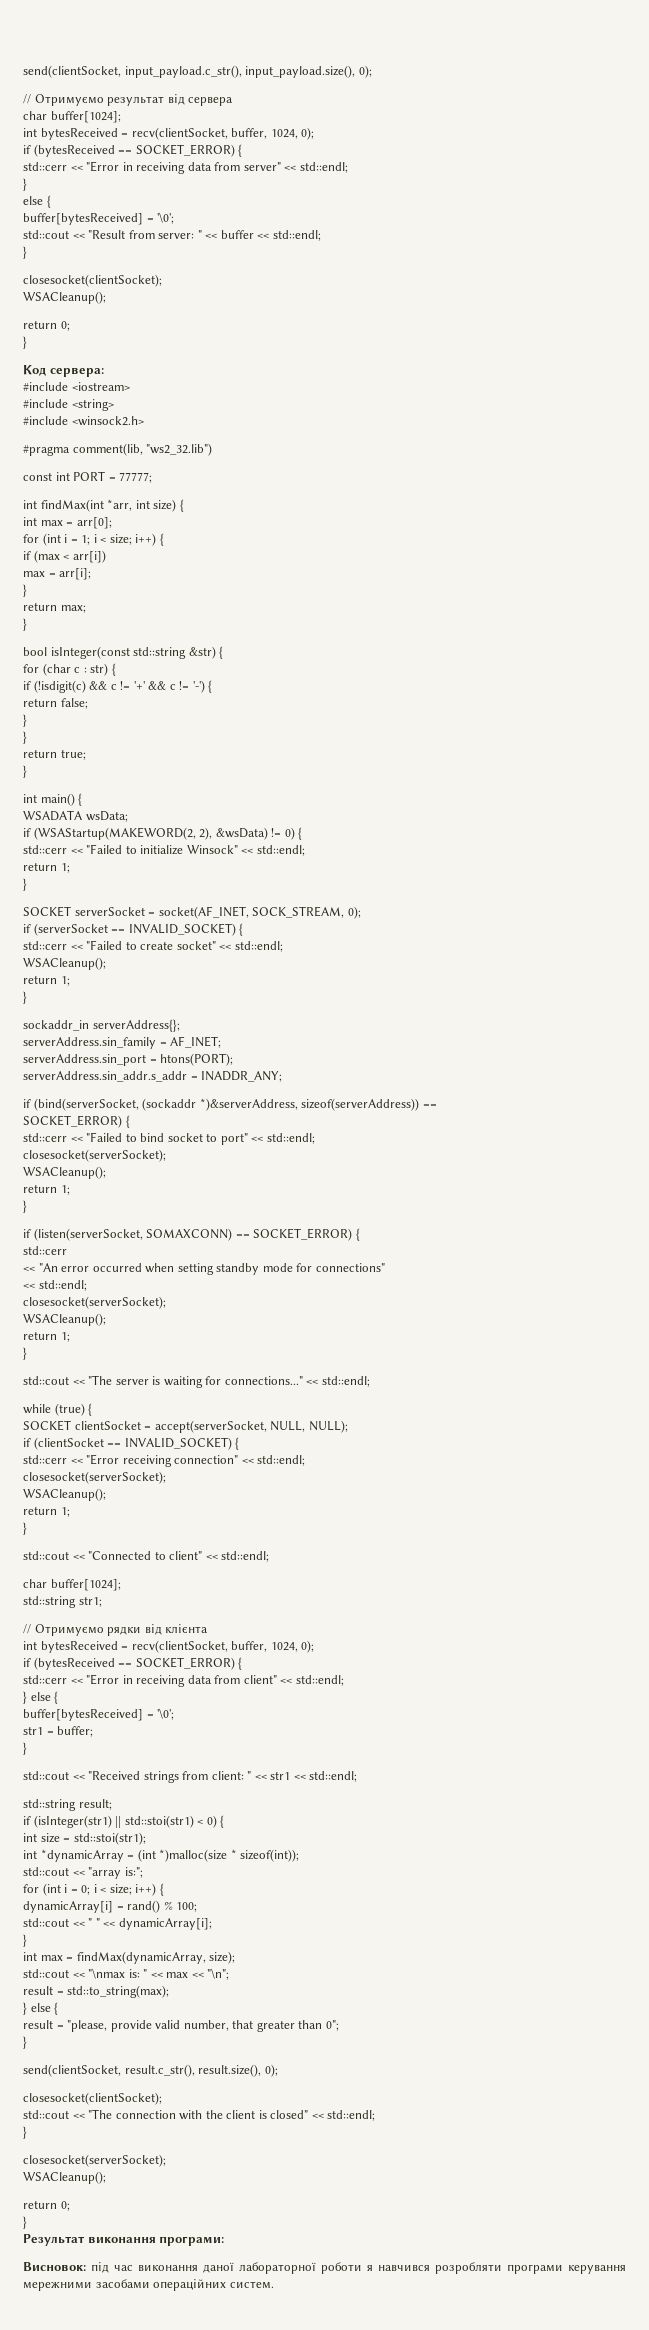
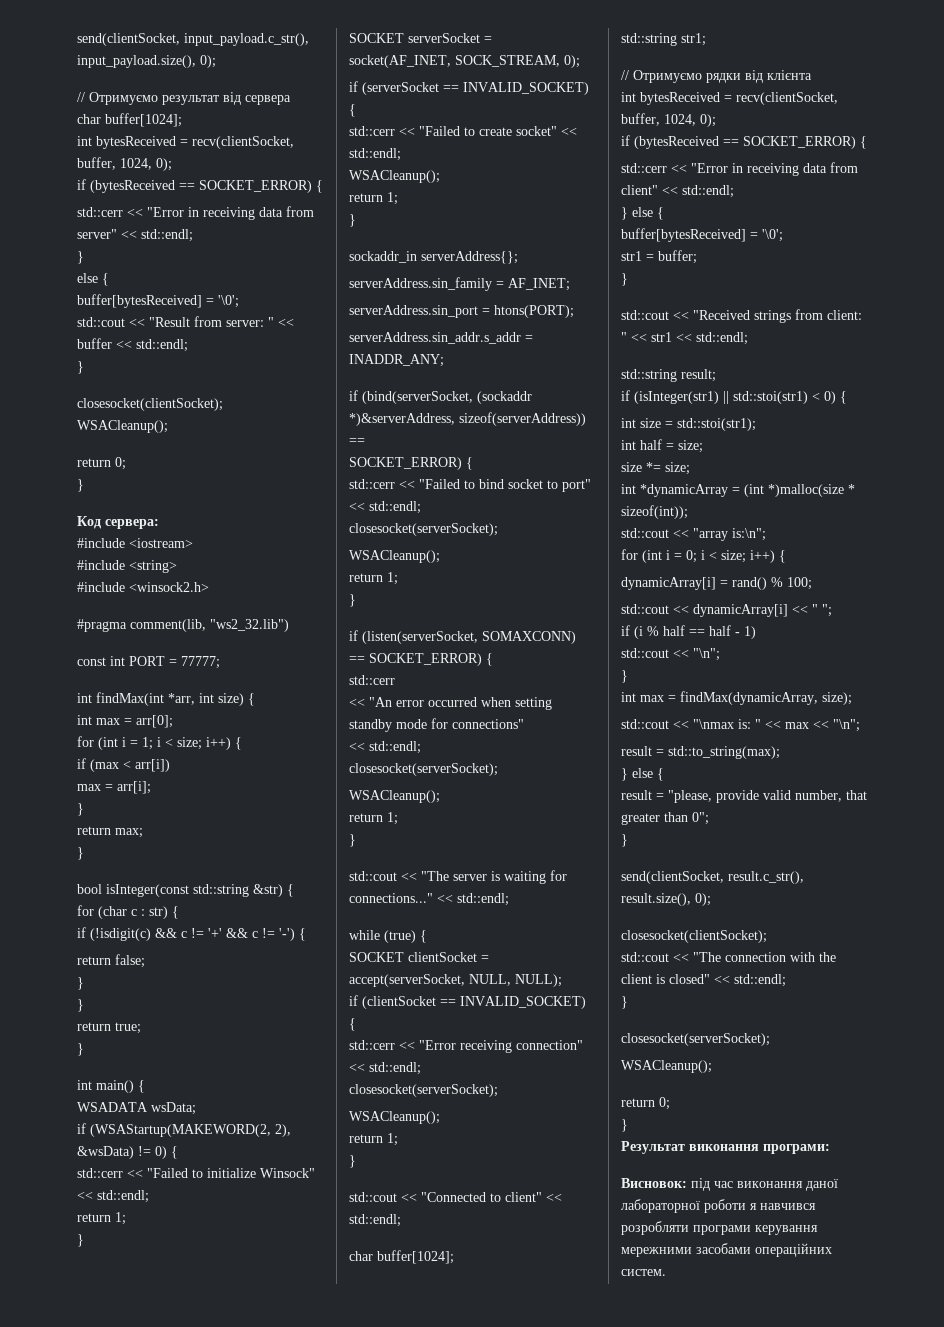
(146, 1838) none -> [621,439,703,453] [621,462,690,475] // int half = size; // size *= size;
[124,1867,143,1878] is:"; -> [732,528,766,541] is:\n";
[88,1918,212,1930] " " << dynamicArray[i]; -> [693,604,832,617] [621,625,756,639] [621,648,720,661] dynamicArray[i] << " "; // if (i % half == half - 1) // std::cout << "\n";

